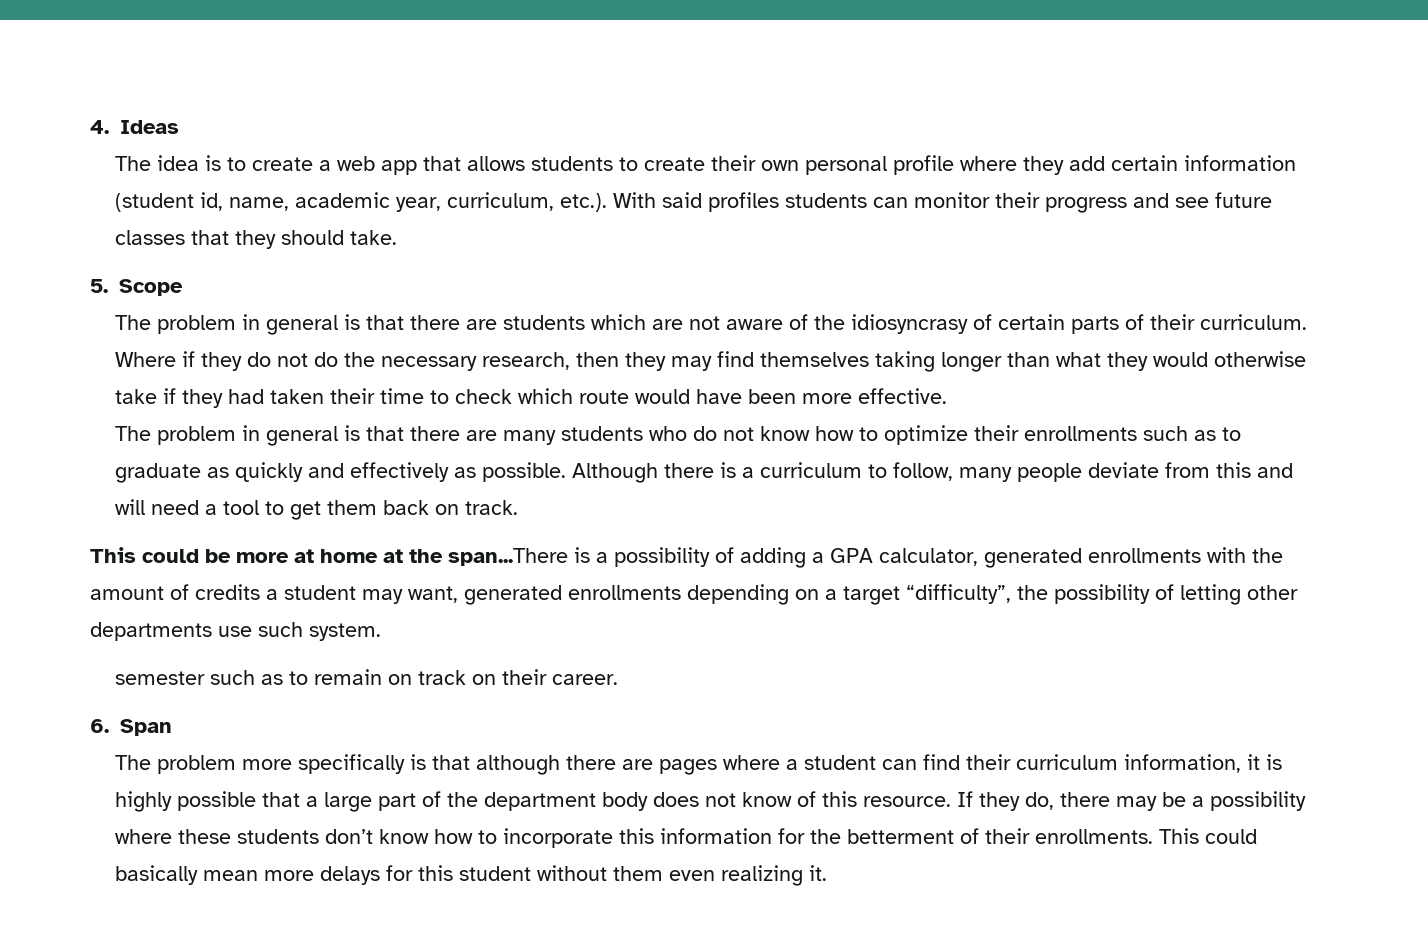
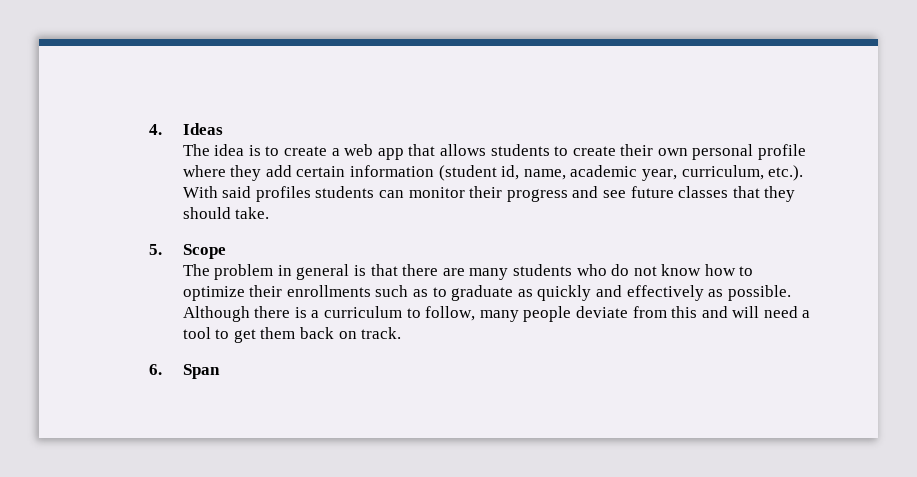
[115,314,1308,335] [115,351,1307,372] [115,388,948,408] // The problem in general is that there are students which are not aware of the idiosyncrasy of certain parts of their curriculum. Where if they do not do the necessary research, then they may find themselves taking longer than what they would otherwise take if they had taken their time to check which route would have been more effective. -> (226, 251) none
[89,547,1283,568] [89,584,1298,605] [89,622,381,641] [115,669,619,685] [89,719,172,736] [115,754,1283,775] [115,791,1307,812] [115,828,1258,848] [115,865,828,886] This could be more at home at the span...There is a possibility of adding a GPA calculator, generated enrollments with the amount of credits a student may want, generated enrollments depending on a target “difficulty”, the possibility of letting other departments use such system. // semester such as to remain on track on their career. // 6. Span // The problem more specifically is that although there are pages where a student can find their curriculum information, it is highly possible that a large part of the department body does not know of this resource. If they do, there may be a possibility where these students don’t know how to incorporate this information for the betterment of their enrollments. This could basically mean more delays for this student without them even realizing it. -> [149,364,220,379] 6. Span

